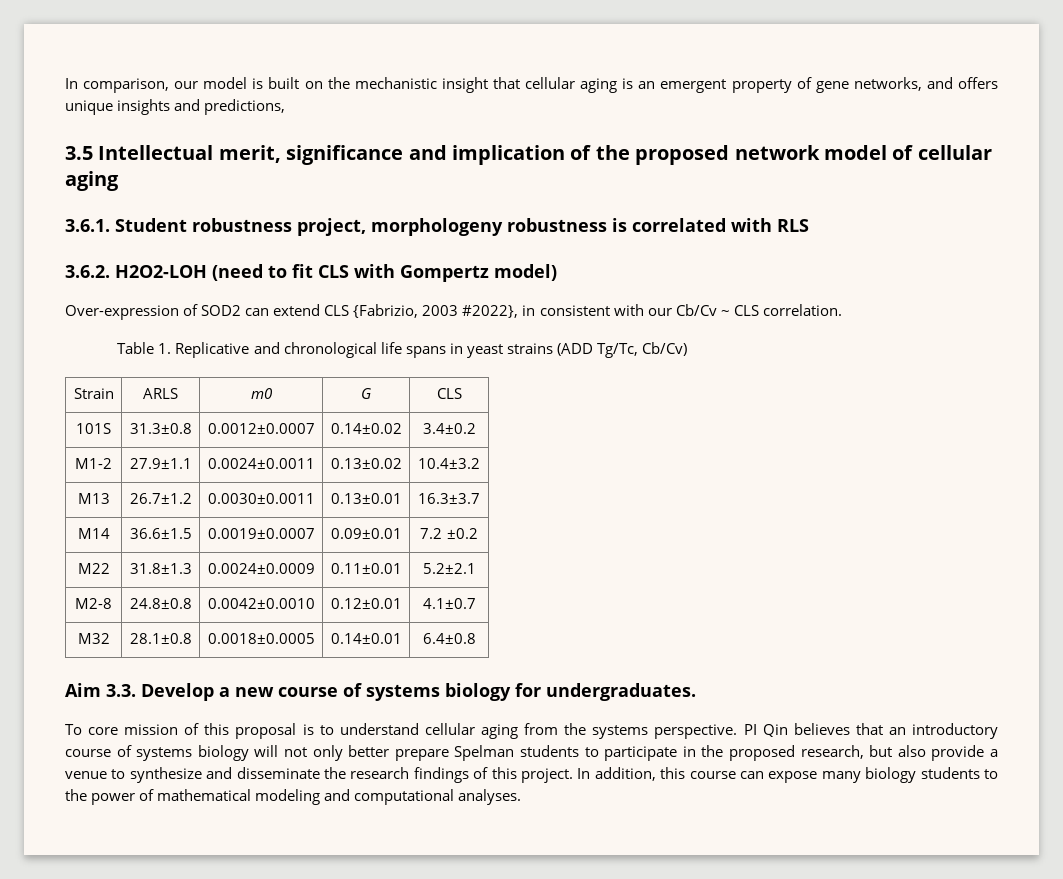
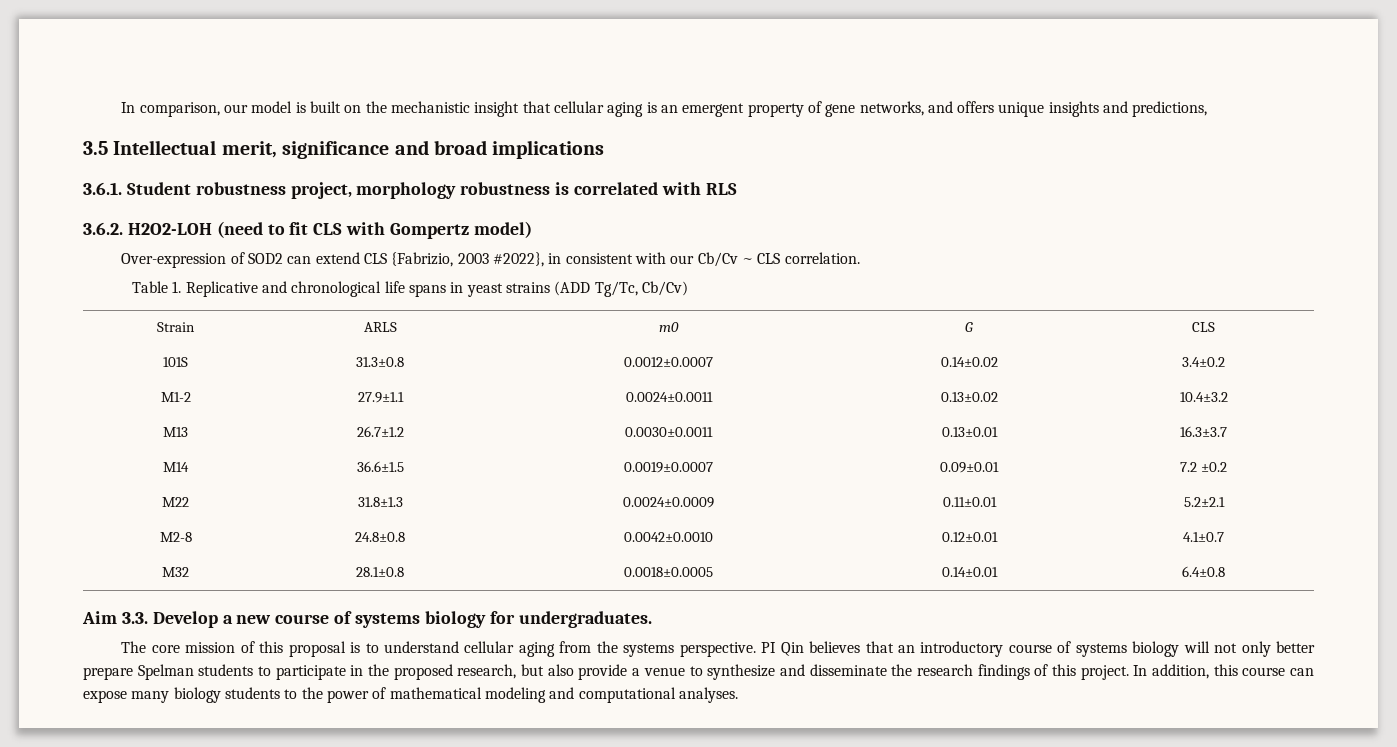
[452,145,992,165] [65,171,119,191] implication of the proposed network model of cellular aging -> [434,140,605,159] broad implications
[371,218,503,236] morphologeny -> [356,182,457,199] morphology
[65,724,82,735] To -> [121,641,147,653] The

